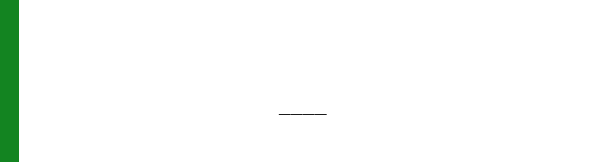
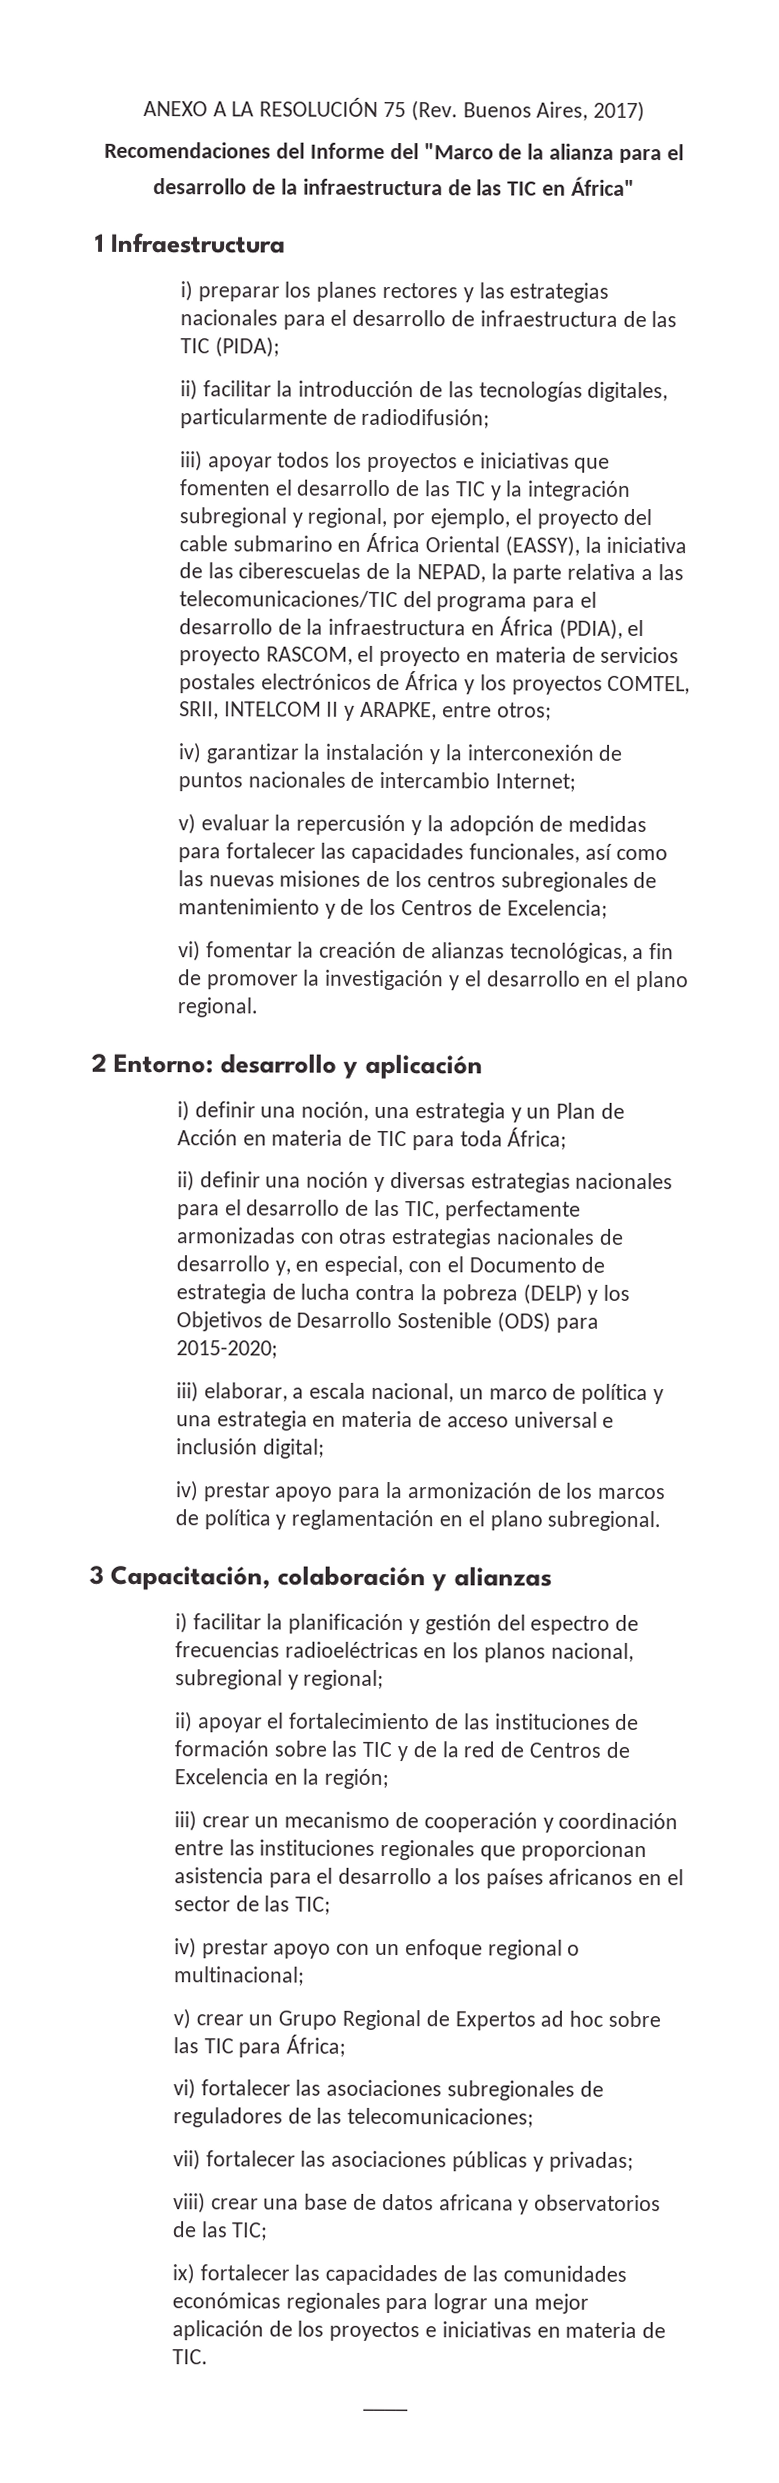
(277, 113) none -> [142,97,646,123] [104,141,684,164] [153,176,635,196] [94,232,287,254] [179,280,610,303] [179,309,678,330] [179,336,280,358] [179,379,669,403] [179,408,491,429] [179,450,611,473] [178,479,632,501] [178,507,653,529] [178,532,688,557] [178,562,684,584] [178,590,598,612] [178,616,645,640] [178,645,680,667] [178,671,691,695] [178,701,552,721] [177,742,623,765] [177,771,577,792] [177,813,648,836] [177,842,668,864] [177,870,658,892] [177,898,608,919] [177,940,675,963] [177,969,690,992] [176,997,258,1018] [91,1053,483,1080] [176,1100,626,1123] [176,1127,568,1151] [176,1170,674,1193] [176,1199,581,1221] [175,1227,624,1249] [175,1255,606,1277] [175,1283,631,1305] [175,1311,599,1333] [175,1340,278,1359] [175,1381,665,1405] [175,1410,615,1431] [175,1438,325,1459] [174,1480,667,1502] [174,1509,662,1532] [89,1565,552,1592] [174,1612,640,1635] [174,1641,634,1663] [174,1669,385,1690] [174,1711,640,1733] [173,1740,630,1762] [173,1768,390,1790] [173,1810,679,1833] [173,1839,647,1862] [173,1867,685,1889] [173,1895,332,1915] [173,1937,581,1960] [173,1966,305,1986] [172,2008,662,2031] [172,2034,347,2058] [172,2078,604,2101] [172,2107,535,2128] [172,2149,634,2172] [172,2192,662,2215] [172,2221,269,2241] [171,2263,627,2286] [171,2292,589,2314] [171,2320,667,2342] [171,2349,208,2365] ANEXO A LA RESOLUCIÓN 75 (Rev. Buenos Aires, 2017) // Recomendaciones del Informe del "Marco de la alianza para el // desarrollo de la infraestructura de las TIC en África" // 1 Infraestructura // i) preparar los planes rectores y las estrategias nacionales para el desarrollo de infraestructura de las TIC (PIDA); // ii) facilitar la introducción de las tecnologías digitales, particularmente de radiodifusión; // iii) apoyar todos los proyectos e iniciativas que fomenten el desarrollo de las TIC y la integración subregional y regional, por ejemplo, el proyecto del cable submarino en África Oriental (EASSY), la iniciativa de las ciberescuelas de la NEPAD, la parte relativa a las telecomunicaciones/TIC del programa para el desarrollo de la infraestructura en África (PDIA), el proyecto RASCOM, el proyecto en materia de servicios postales electrónicos de África y los proyectos COMTEL, SRII, INTELCOM II y ARAPKE, entre otros; // iv) garantizar la instalación y la interconexión de puntos nacionales de intercambio Internet; // v) evaluar la repercusión y la adopción de medidas para fortalecer las capacidades funcionales, así como las nuevas misiones de los centros subregionales de mantenimiento y de los Centros de Excelencia; // vi) fomentar la creación de alianzas tecnológicas, a fin de promover la investigación y el desarrollo en el plano regional. // 2 Entorno: desarrollo y aplicación // i) definir una noción, una estrategia y un Plan de Acción en materia de TIC para toda África; // ii) definir una noción y diversas estrategias nacionales para el desarrollo de las TIC, perfectamente armonizadas con otras estrategias nacionales de desarrollo y, en especial, con el Documento de estrategia de lucha contra la pobreza (DELP) y los Objetivos de Desarrollo Sostenible (ODS) para 2015-2020; // iii) elaborar, a escala nacional, un marco de política y una estrategia en materia de acceso universal e inclusión digital; // iv) prestar apoyo para la armonización de los marcos de política y reglamentación en el plano subregional. // 3 Capacitación, colaboración y alianzas // i) facilitar la planificación y gestión del espectro de frecuencias radioeléctricas en los planos nacional, subregional y regional; // ii) apoyar el fortalecimiento de las instituciones de formación sobre las TIC y de la red de Centros de Excelencia en la región; // iii) crear un mecanismo de cooperación y coordinación entre las instituciones regionales que proporcionan asistencia para el desarrollo a los países africanos en el sector de las TIC; // iv) prestar apoyo con un enfoque regional o multinacional; // v) crear un Grupo Regional de Expertos ad hoc sobre las TIC para África; // vi) fortalecer las asociaciones subregionales de reguladores de las telecomunicaciones; // vii) fortalecer las asociaciones públicas y privadas; // viii) crear una base de datos africana y observatorios de las TIC; // ix) fortalecer las capacidades de las comunidades económicas regionales para lograr una mejor aplicación de los proyectos e iniciativas en materia de TIC. //

